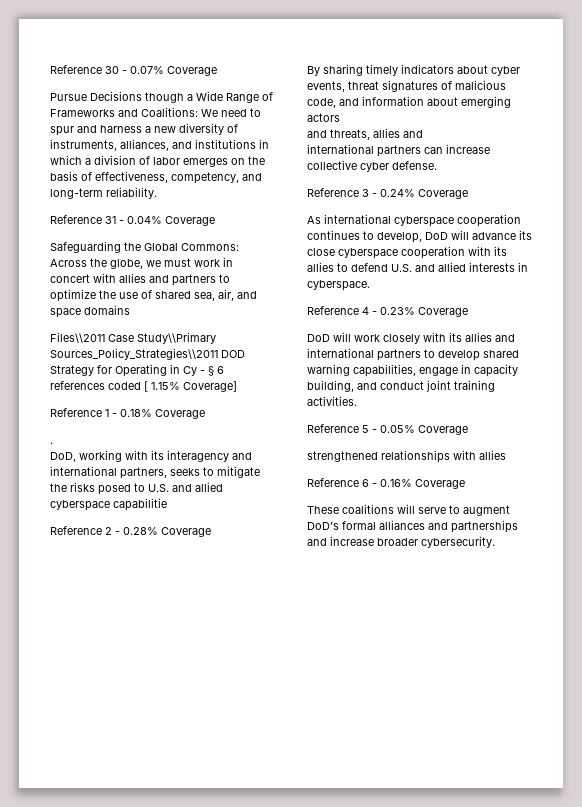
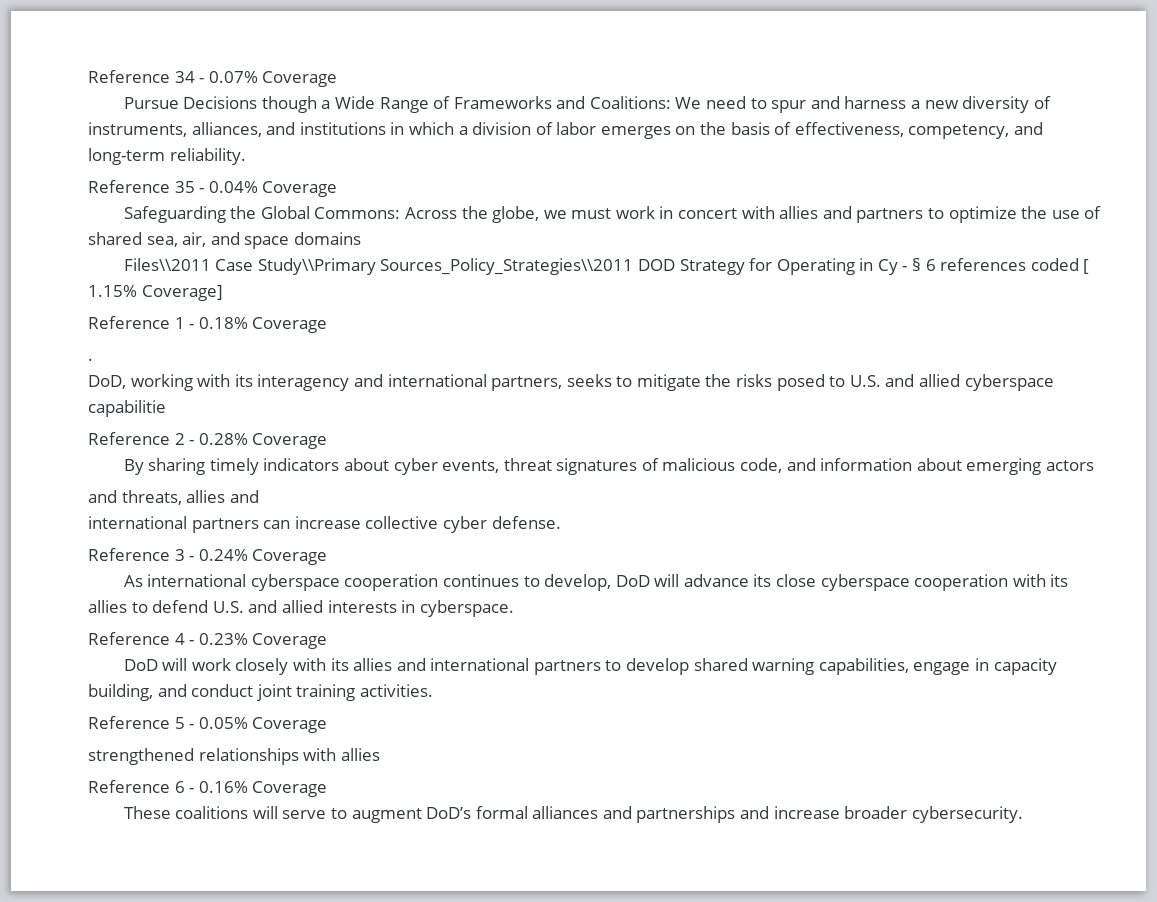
[50,65,119,74] Reference 30 -> [88,70,195,83] Reference 34
[105,216,116,224] 31 -> [174,181,195,193] 35

